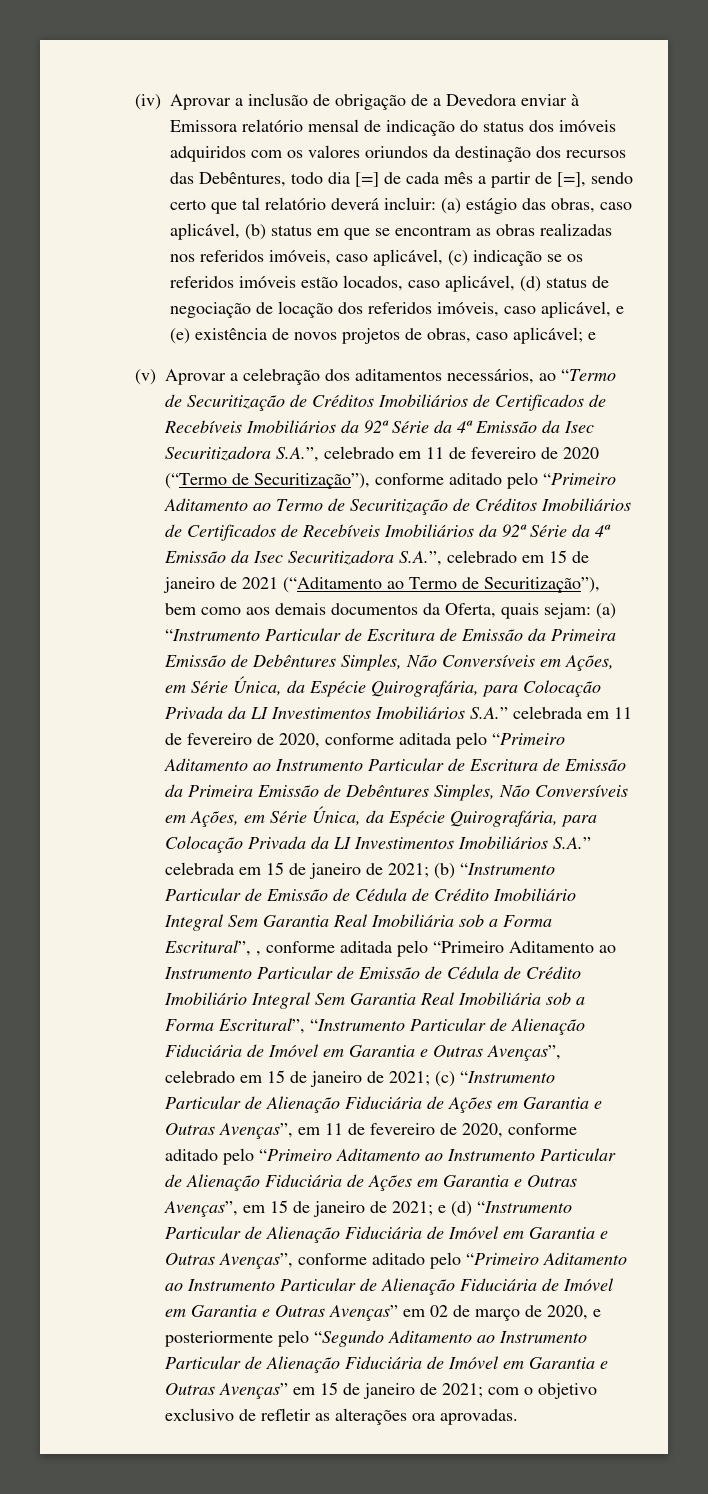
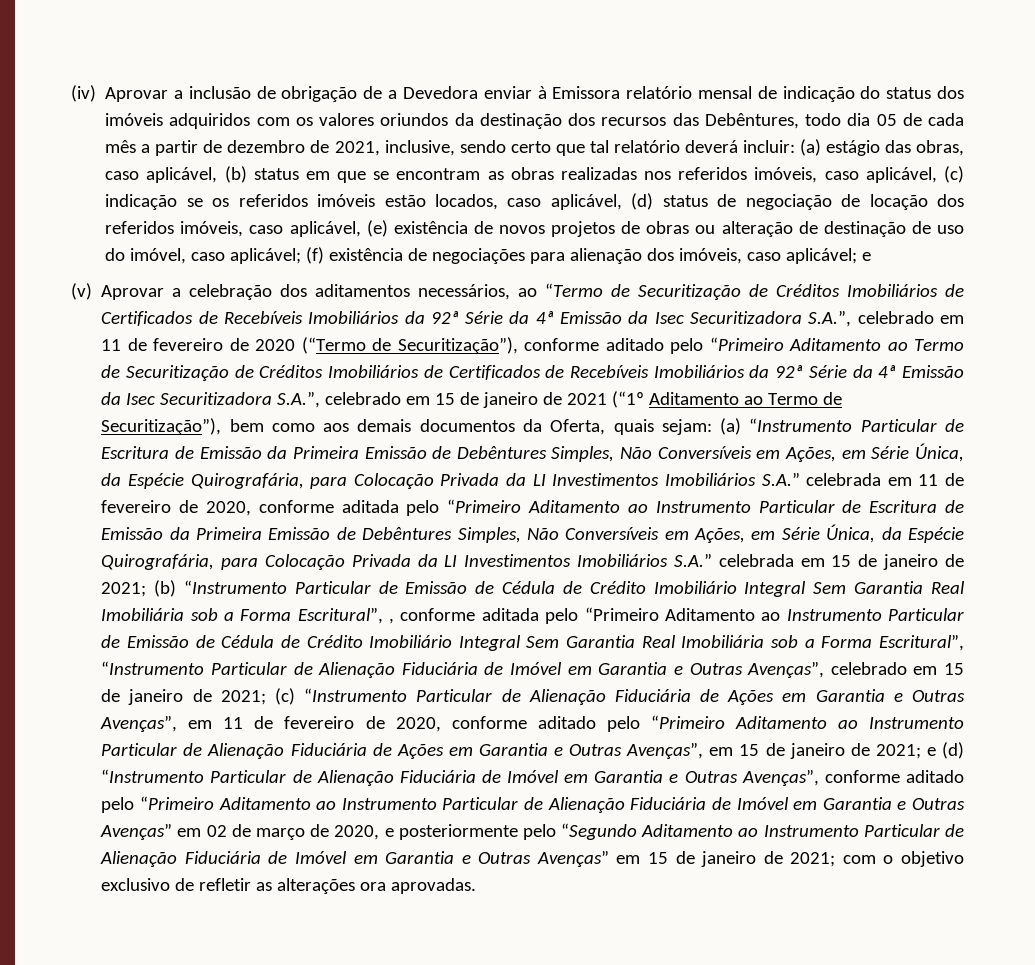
[355,172,379,187] [=] -> [876,114,897,126] 05
[557,172,586,187] [=], -> [227,140,455,156] dezembro de 2021, inclusive,
[616,306,624,314] e -> (361, 229) none
[427,328,471,343] obras, -> [646,221,964,237] [105,247,743,264] obras ou alteração de destinação de uso do imóvel, caso aplicável; (f) existência de negociações para alienação dos imóveis,
[283,577,382,593] (“Aditamento -> [612,391,740,408] (“1º Aditamento

